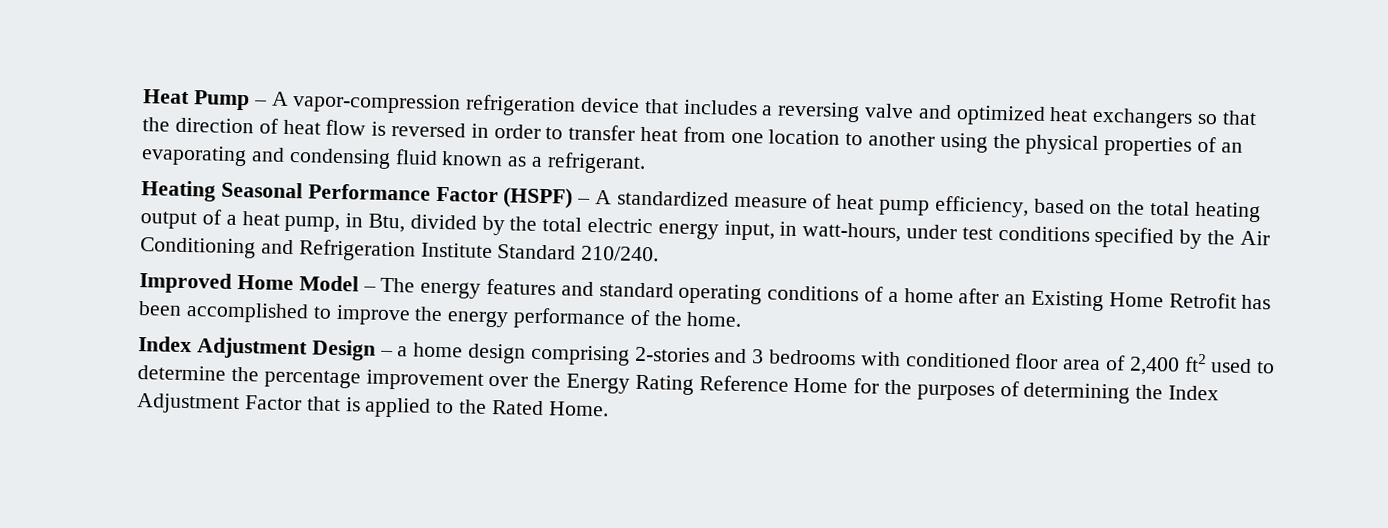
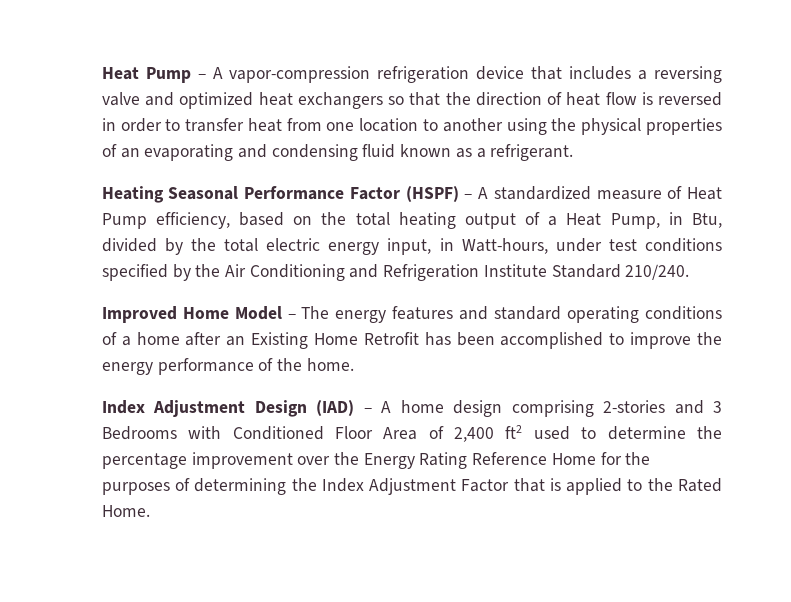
[836,194,931,216] heat pump -> [687,187,722,200] [101,213,147,229] Heat Pump
[241,211,341,233] heat pump, -> [566,213,660,229] Heat Pump,
[802,222,902,243] watt-hours, -> [461,238,548,254] Watt-hours,
[379,346,409,357] – a -> [316,400,392,416] (IAD) – A
[769,349,1102,371] bedrooms with conditioned floor area -> [101,426,418,440] Bedrooms with Conditioned Floor Area

